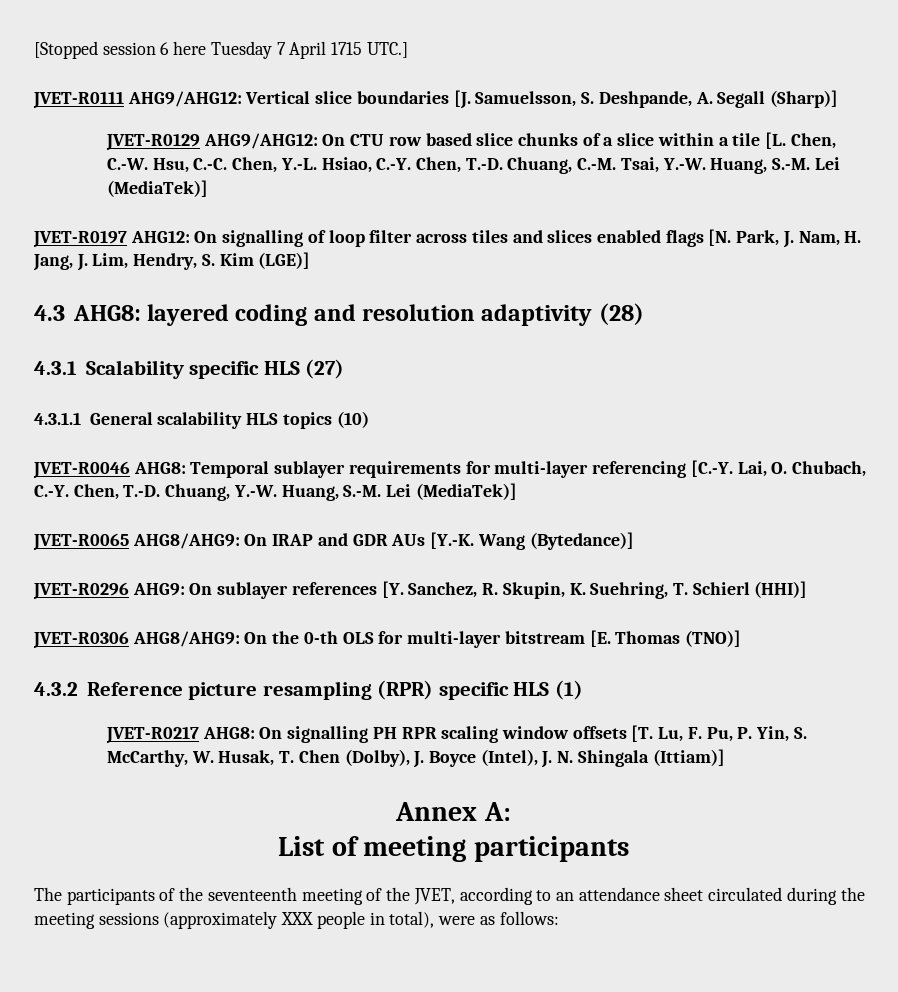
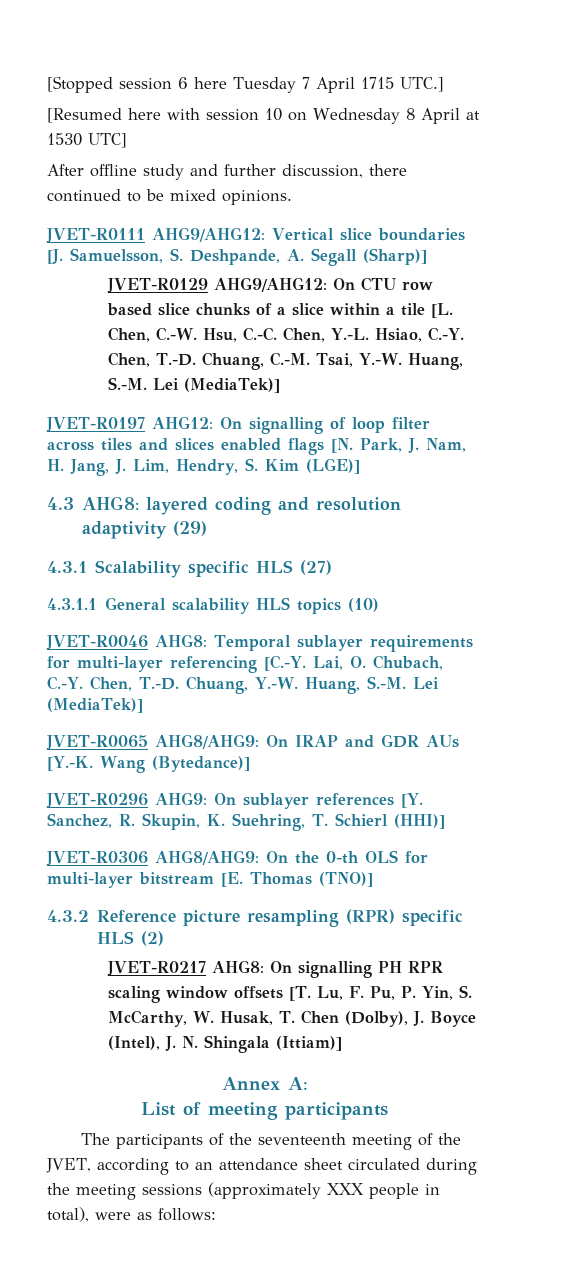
(408, 50) none -> [47,108,480,124] [47,133,127,148] [47,164,407,180] [47,189,292,205] // [Resumed here with session 10 on Wednesday 8 April at 1530 UTC] // After offline study and further discussion, there continued to be mixed opinions.
[598,303,644,325] (28) -> [173,521,208,536] (29)
[554,680,583,700] (1) -> [141,931,165,946] (2)

